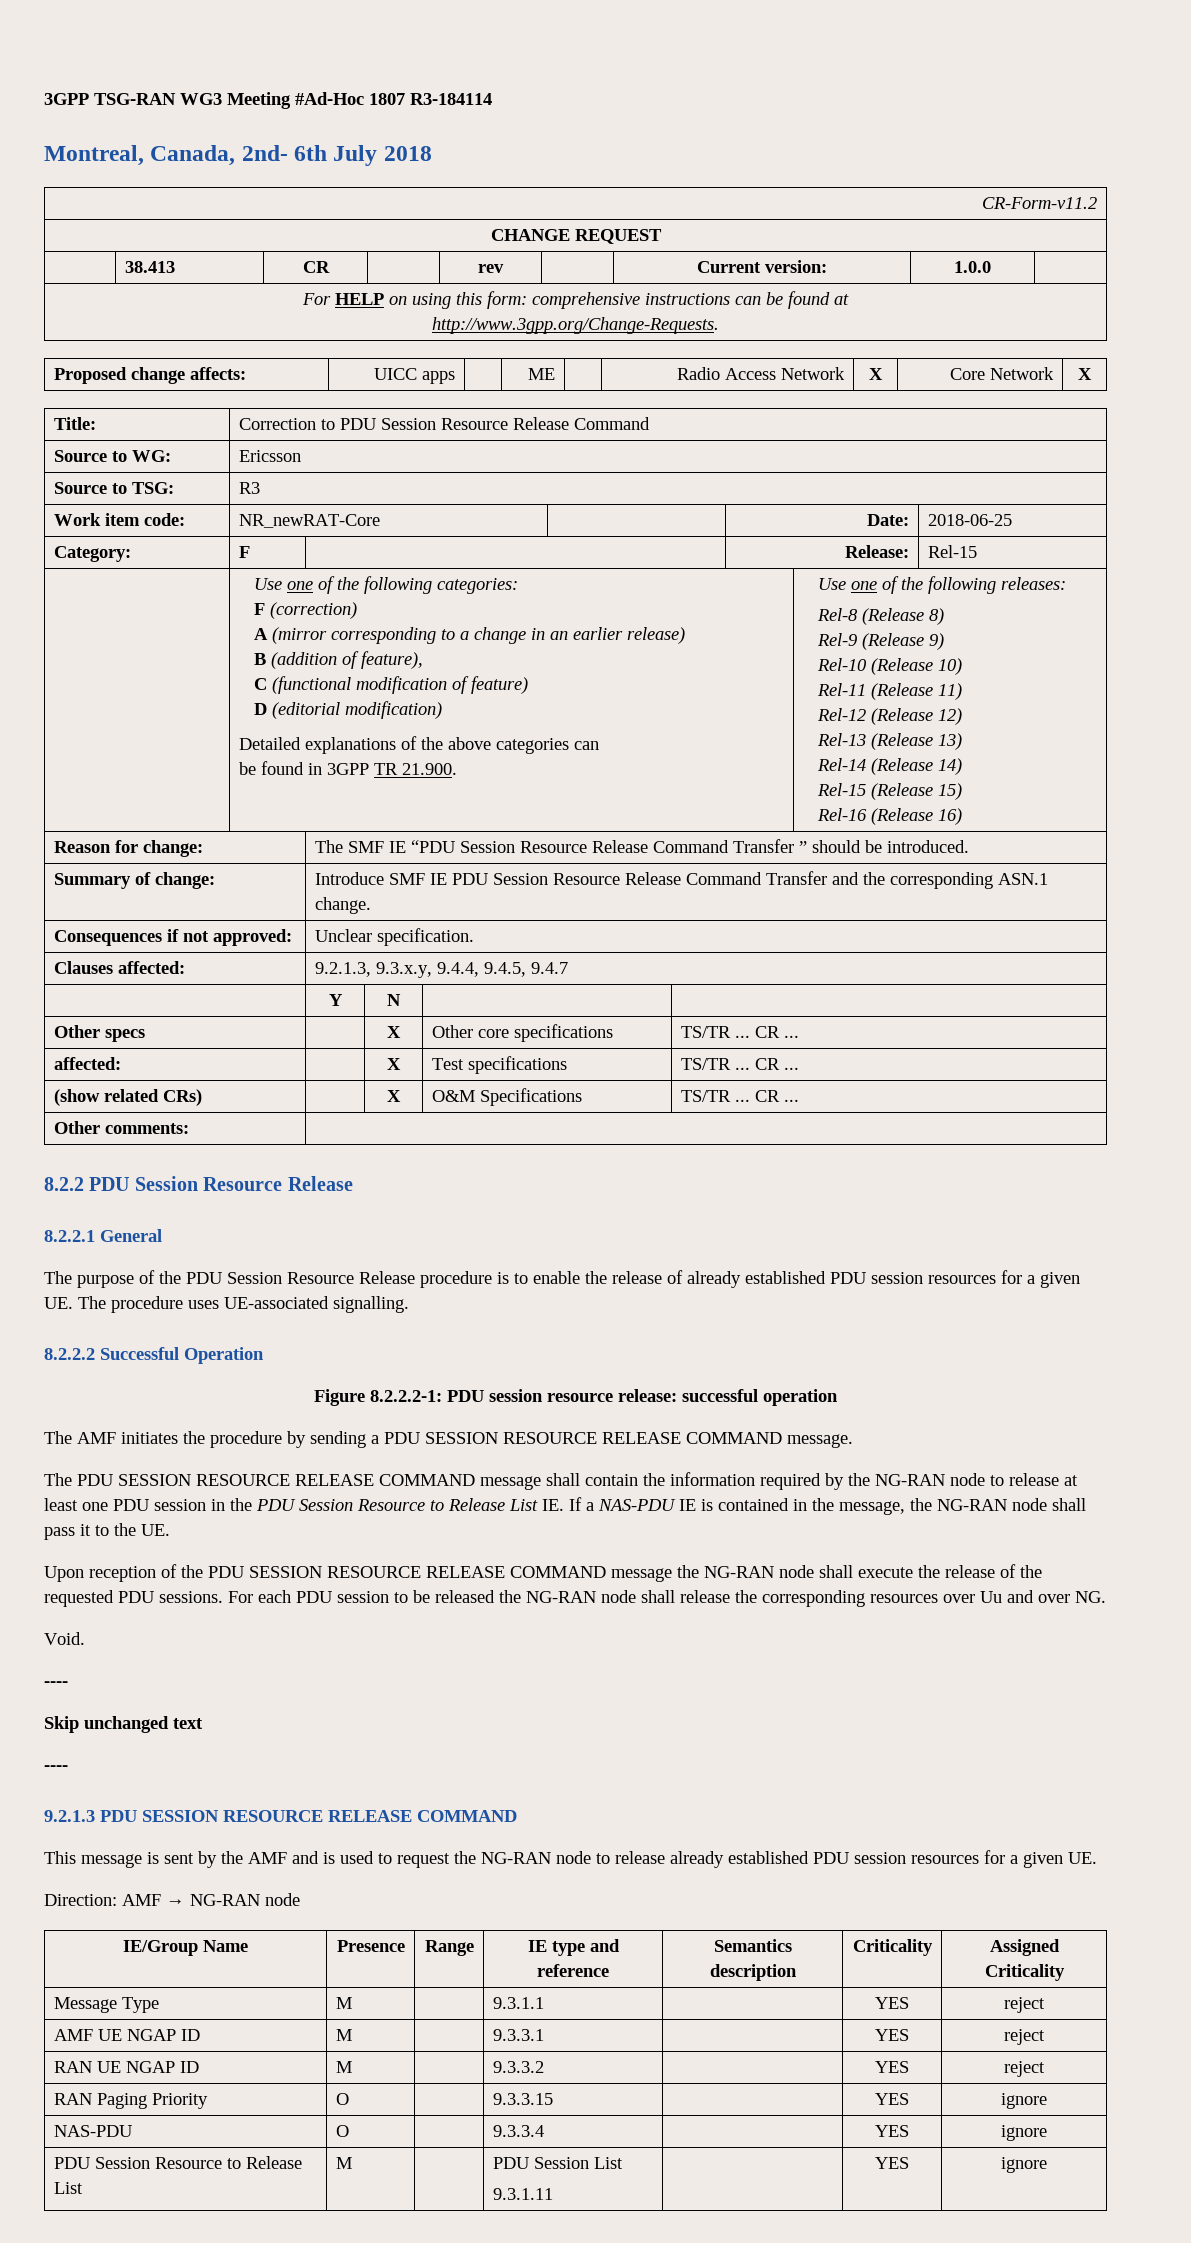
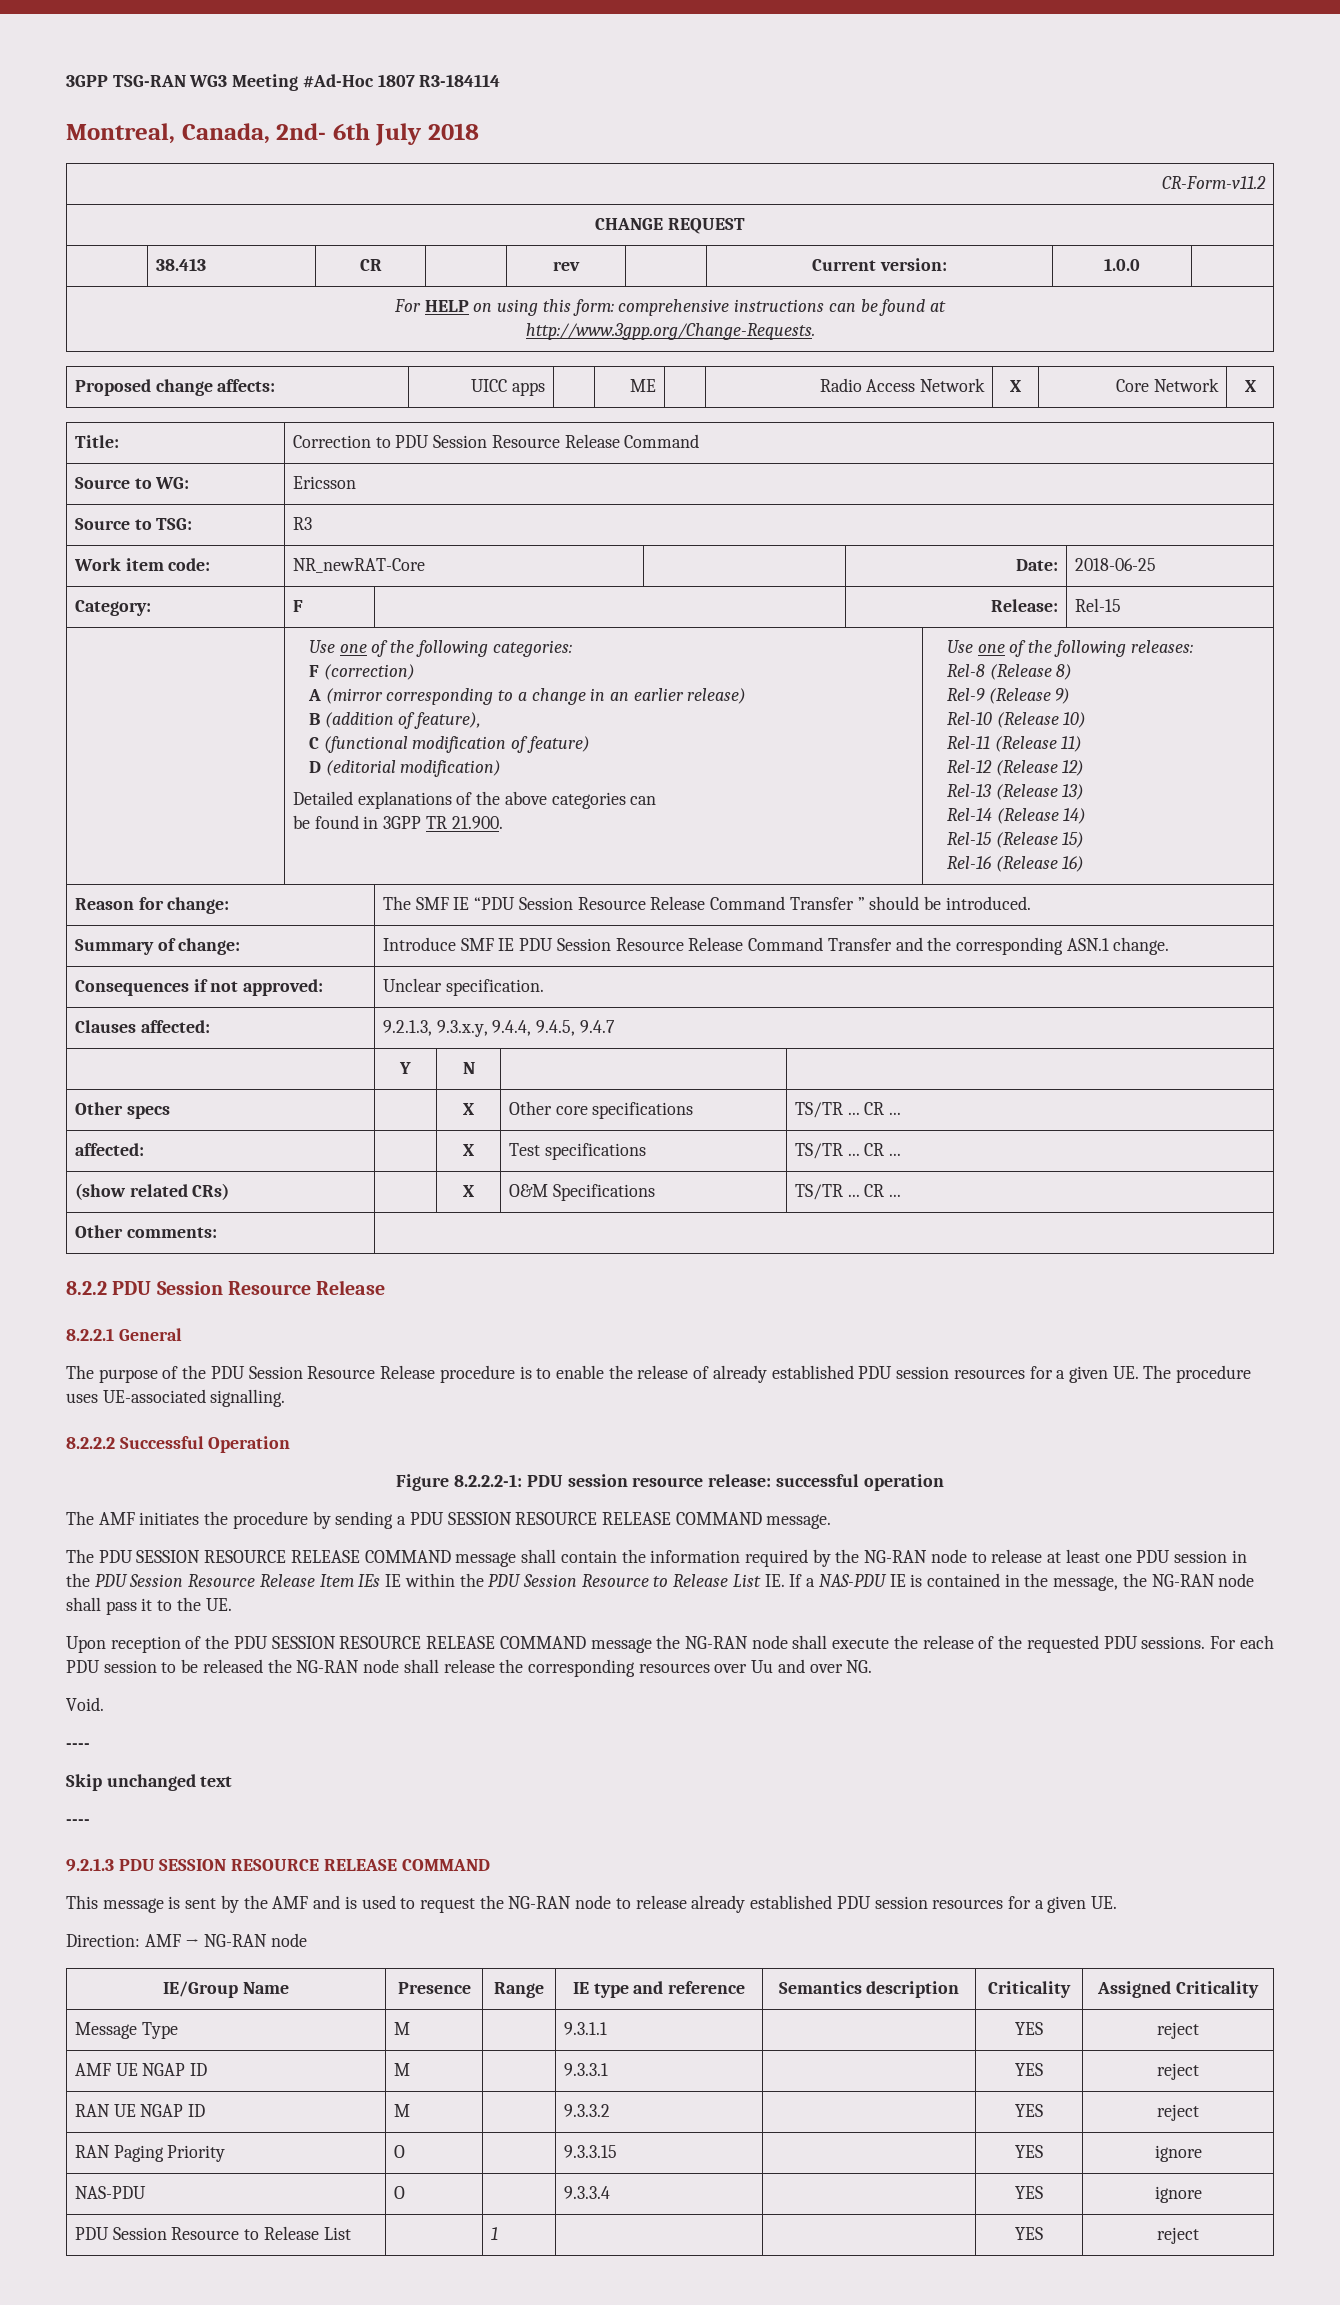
(425, 1505) none -> [259,1573,649,1587] Release Item IEs IE within the PDU Session Resource
[335,2157,352,2169] [492,2157,623,2169] [492,2188,553,2200] [875,2157,909,2169] [1001,2157,1047,2173] M | | PDU Session List // 9.3.1.11 | | YES | ignore -> [491,2227,499,2240] [1015,2227,1043,2240] [1157,2227,1199,2244] | 1 | | | YES | reject

